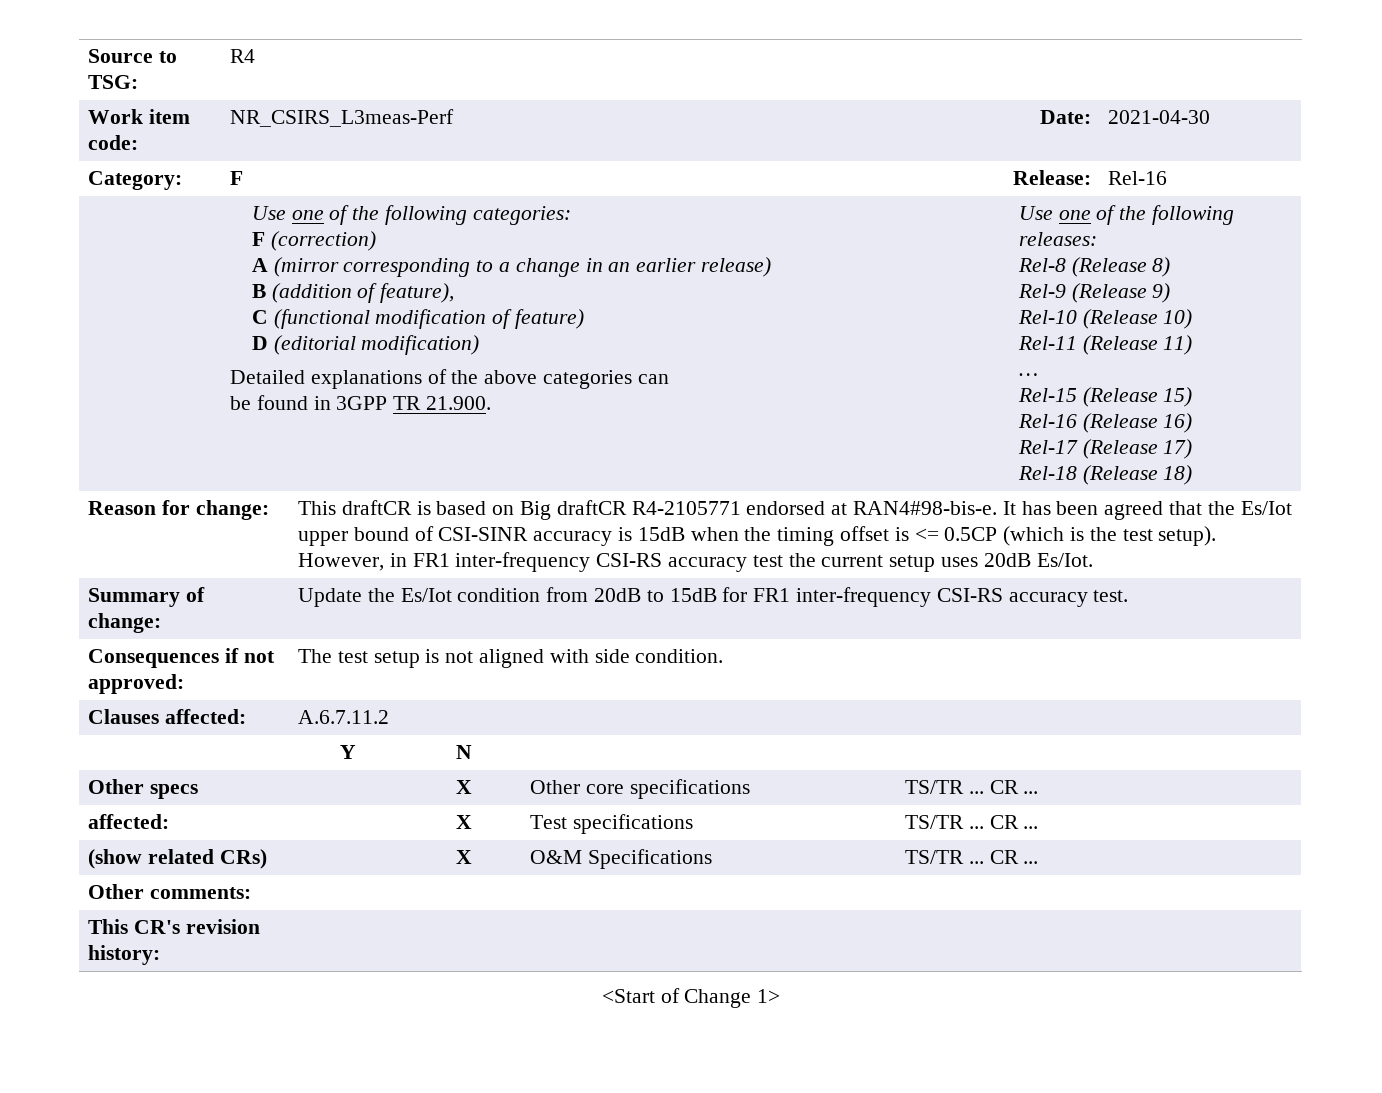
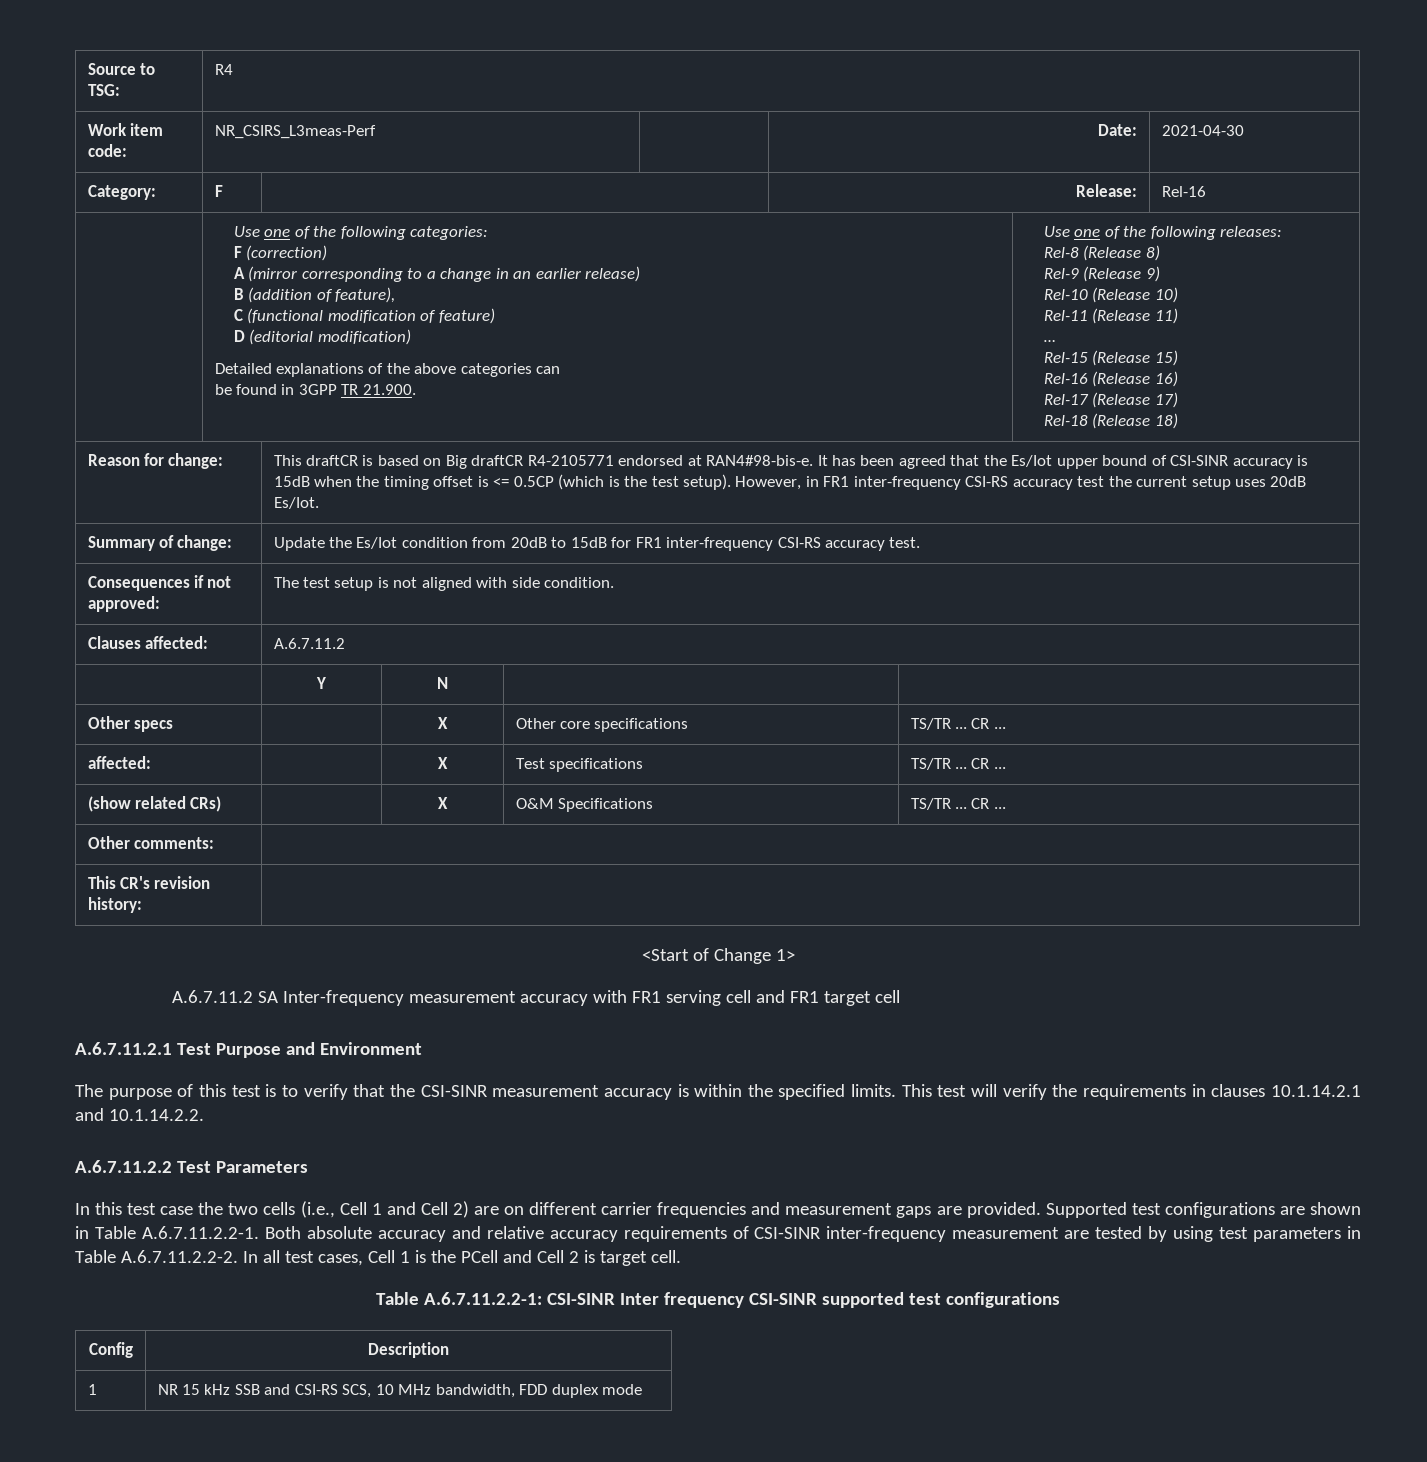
(781, 996) none -> [171,990,900,1006] [75,1042,422,1058] [75,1084,1362,1100] [75,1108,204,1121] [75,1160,308,1173] [75,1201,1361,1218] [75,1226,1362,1242] [75,1250,681,1266] [376,1292,1060,1308] [88,1342,133,1358] [368,1342,450,1358] [87,1384,97,1395] [157,1384,643,1398] // A.6.7.11.2 SA Inter-frequency measurement accuracy with FR1 serving cell and FR1 target cell // A.6.7.11.2.1 Test Purpose and Environment // The purpose of this test is to verify that the CSI-SINR measurement accuracy is within the specified limits. This test will verify the requirements in clauses 10.1.14.2.1 and 10.1.14.2.2. // A.6.7.11.2.2 Test Parameters // In this test case the two cells (i.e., Cell 1 and Cell 2) are on different carrier frequencies and measurement gaps are provided. Supported test configurations are shown in Table A.6.7.11.2.2-1. Both absolute accuracy and relative accuracy requirements of CSI-SINR inter-frequency measurement are tested by using test parameters in Table A.6.7.11.2.2-2. In all test cases, Cell 1 is the PCell and Cell 2 is target cell. // Table A.6.7.11.2.2-1: CSI-SINR Inter frequency CSI-SINR supported test configurations // Config | Description // 1 | NR 15 kHz SSB and CSI-RS SCS, 10 MHz bandwidth, FDD duplex mode

